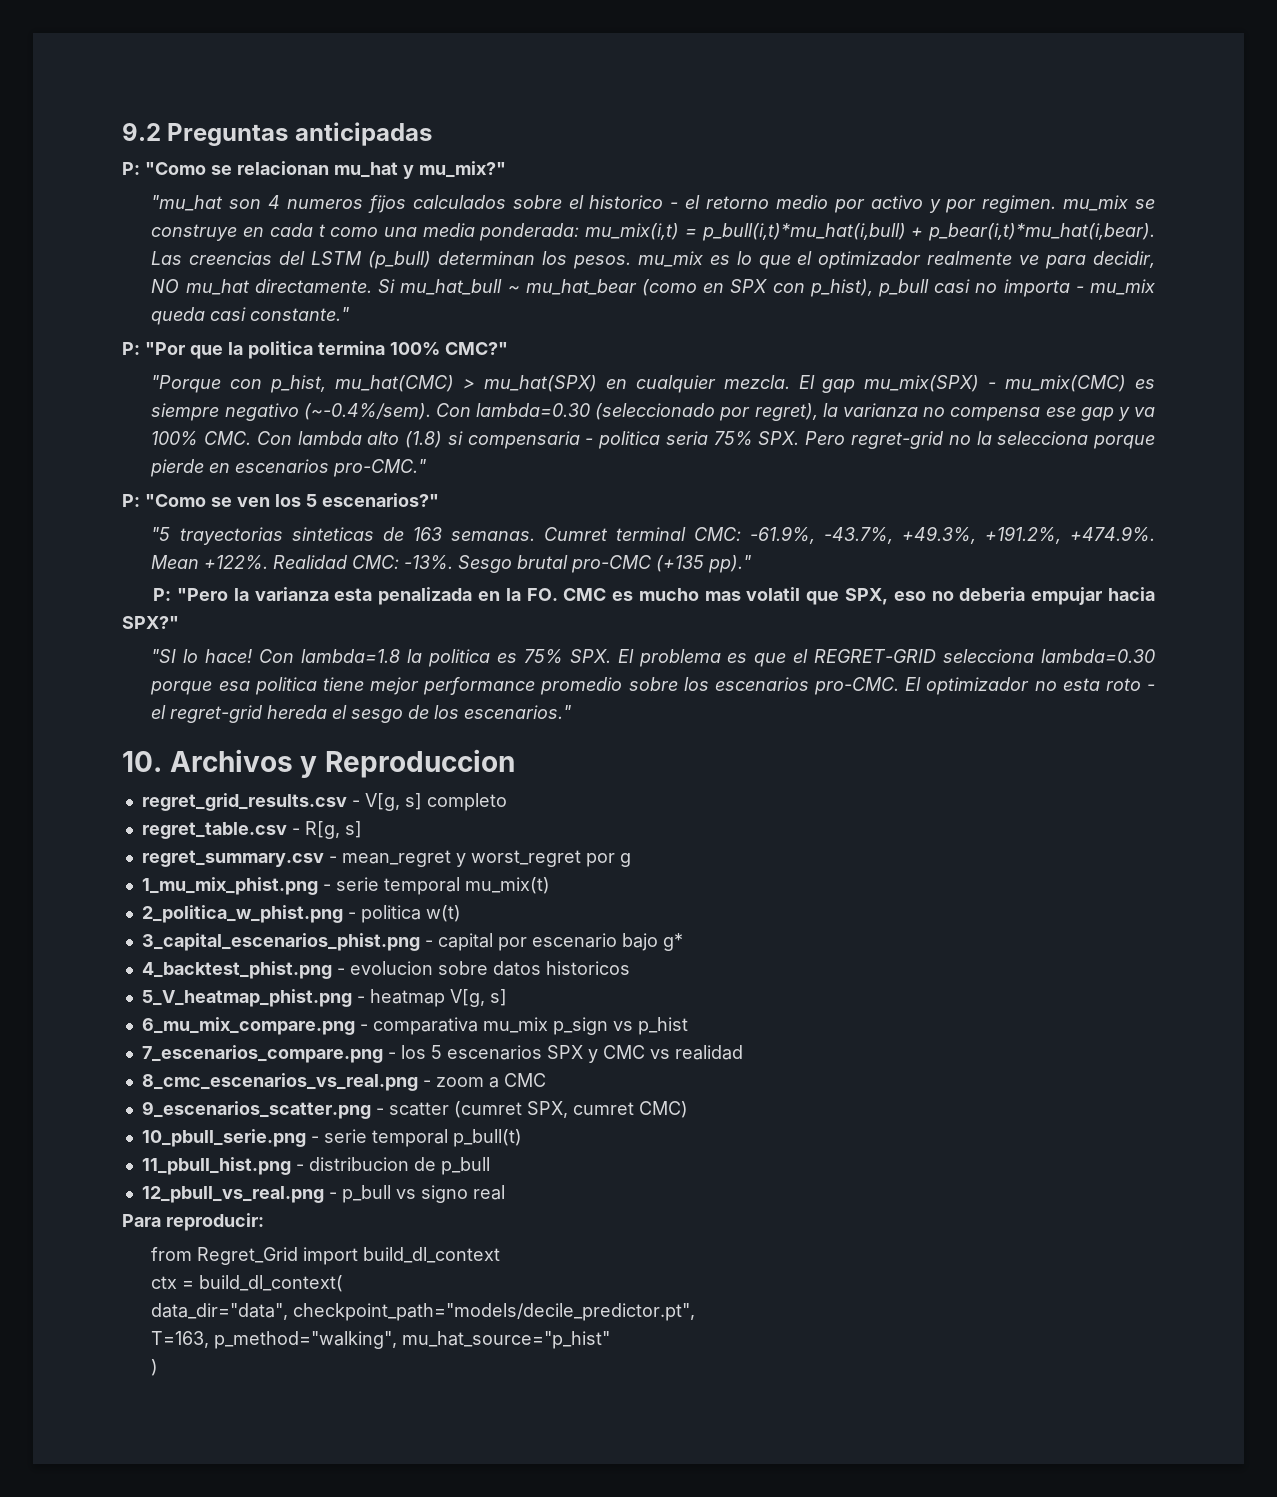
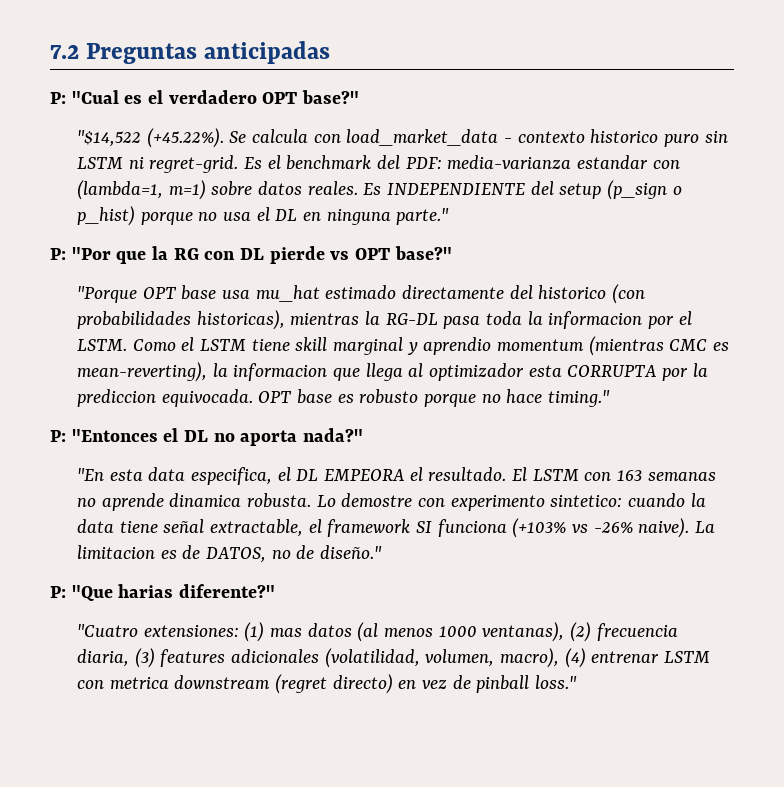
[122,122,161,141] 9.2 -> [50,45,79,59] 7.2
[145,161,506,179] [151,195,1155,213] [151,223,1155,241] [151,251,1155,269] [151,279,1156,297] [151,307,350,325] [122,341,508,359] [151,375,1155,393] [151,403,1156,421] [151,431,1156,449] [150,459,427,477] [122,493,439,507] [151,526,1155,545] [151,555,752,573] [153,587,1155,605] [122,616,179,629] [151,649,1156,667] [150,677,1155,695] [151,705,572,723] [122,749,515,778] [141,793,507,811] [141,821,362,839] [141,850,631,867] [141,877,550,895] [141,905,461,923] [141,933,683,951] [141,961,630,979] [141,989,507,1007] [141,1017,688,1035] [141,1045,743,1063] [141,1073,546,1091] [141,1101,688,1119] [141,1129,522,1147] [141,1157,490,1175] [141,1185,505,1203] [122,1213,264,1231] [151,1247,501,1265] [151,1275,344,1292] [151,1303,696,1321] [151,1331,611,1349] [151,1359,159,1376] "Como se relacionan mu_hat y mu_mix?" // "mu_hat son 4 numeros fijos calculados sobre el historico - el retorno medio por activo y por regimen. mu_mix se construye en cada t como una media ponderada: mu_mix(i,t) = p_bull(i,t)*mu_hat(i,bull) + p_bear(i,t)*mu_hat(i,bear). Las creencias del LSTM (p_bull) determinan los pesos. mu_mix es lo que el optimizador realmente ve para decidir, NO mu_hat directamente. Si mu_hat_bull ~ mu_hat_bear (como en SPX con p_hist), p_bull casi no importa - mu_mix queda casi constante." // P: "Por que la politica termina 100% CMC?" // "Porque con p_hist, mu_hat(CMC) > mu_hat(SPX) en cualquier mezcla. El gap mu_mix(SPX) - mu_mix(CMC) es siempre negativo (~-0.4%/sem). Con lambda=0.30 (seleccionado por regret), la varianza no compensa ese gap y va 100% CMC. Con lambda alto (1.8) si compensaria - politica seria 75% SPX. Pero regret-grid no la selecciona porque pierde en escenarios pro-CMC." // P: "Como se ven los 5 escenarios?" // "5 trayectorias sinteticas de 163 semanas. Cumret terminal CMC: -61.9%, -43.7%, +49.3%, +191.2%, +474.9%. Mean +122%. Realidad CMC: -13%. Sesgo brutal pro-CMC (+135 pp)." // P: "Pero la varianza esta penalizada en la FO. CMC es mucho mas volatil que SPX, eso no deberia empujar hacia SPX?" // "SI lo hace! Con lambda=1.8 la politica es 75% SPX. El problema es que el REGRET-GRID selecciona lambda=0.30 porque esa politica tiene mejor performance promedio sobre los escenarios pro-CMC. El optimizador no esta roto - el regret-grid hereda el sesgo de los escenarios." // 10. Archivos y Reproduccion // regret_grid_results.csv - V[g, s] completo // regret_table.csv - R[g, s] // regret_summary.csv - mean_regret y worst_regret por g // 1_mu_mix_phist.png - serie temporal mu_mix(t) // 2_politica_w_phist.png - politica w(t) // 3_capital_escenarios_phist.png - capital por escenario bajo g* // 4_backtest_phist.png - evolucion sobre datos historicos // 5_V_heatmap_phist.png - heatmap V[g, s] // 6_mu_mix_compare.png - comparativa mu_mix p_sign vs p_hist // 7_escenarios_compare.png - los 5 escenarios SPX y CMC vs realidad // 8_cmc_escenarios_vs_real.png - zoom a CMC // 9_escenarios_scatter.png - scatter (cumret SPX, cumret CMC) // 10_pbull_serie.png - serie temporal p_bull(t) // 11_pbull_hist.png - distribucion de p_bull // 12_pbull_vs_real.png - p_bull vs signo real // Para reproducir: // from Regret_Grid import build_dl_context // ctx = build_dl_context( // data_dir="data", checkpoint_path="models/decile_predictor.pt", // T=163, p_method="walking", mu_hat_source="p_hist" // ) -> [71,90,360,104] [76,128,728,148] [76,155,680,173] [76,180,682,200] [76,206,450,226] [50,246,452,264] [76,284,646,304] [76,310,692,330] [76,336,730,356] [76,362,708,382] [76,389,611,407] [50,428,364,446] [76,467,716,485] [76,493,706,511] [76,518,716,538] [76,545,383,563] [50,584,276,601] [76,622,678,642] [76,648,711,668] [76,674,578,694] "Cual es el verdadero OPT base?" // "$14,522 (+45.22%). Se calcula con load_market_data - contexto historico puro sin LSTM ni regret-grid. Es el benchmark del PDF: media-varianza estandar con (lambda=1, m=1) sobre datos reales. Es INDEPENDIENTE del setup (p_sign o p_hist) porque no usa el DL en ninguna parte." // P: "Por que la RG con DL pierde vs OPT base?" // "Porque OPT base usa mu_hat estimado directamente del historico (con probabilidades historicas), mientras la RG-DL pasa toda la informacion por el LSTM. Como el LSTM tiene skill marginal y aprendio momentum (mientras CMC es mean-reverting), la informacion que llega al optimizador esta CORRUPTA por la prediccion equivocada. OPT base es robusto porque no hace timing." // P: "Entonces el DL no aporta nada?" // "En esta data especifica, el DL EMPEORA el resultado. El LSTM con 163 semanas no aprende dinamica robusta. Lo demostre con experimento sintetico: cuando la data tiene señal extractable, el framework SI funciona (+103% vs -26% naive). La limitacion es de DATOS, no de diseño." // P: "Que harias diferente?" // "Cuatro extensiones: (1) mas datos (al menos 1000 ventanas), (2) frecuencia diaria, (3) features adicionales (volatilidad, volumen, macro), (4) entrenar LSTM con metrica downstream (regret directo) en vez de pinball loss."

